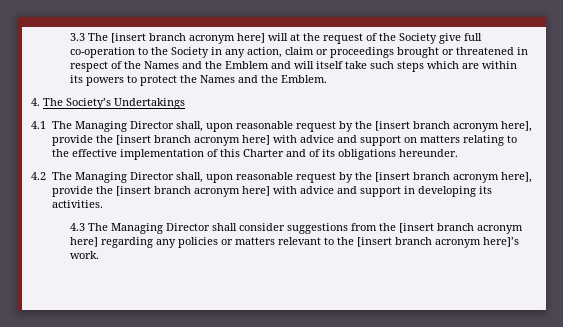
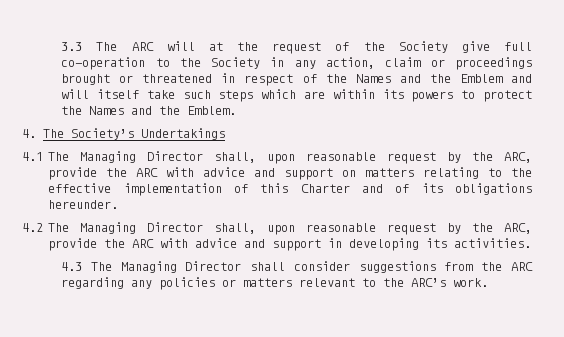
[110,33,265,44] [insert branch acronym here] -> [131,42,154,51] ARC
[374,121,532,132] [51,135,270,146] [insert branch acronym here], provide the [insert branch acronym here] -> [504,152,532,163] [48,167,159,180] ARC, provide the ARC
[374,172,532,183] [51,186,270,197] [insert branch acronym here], provide the [insert branch acronym here] -> [504,223,532,234] [48,238,155,251] ARC, provide the ARC
[398,223,523,234] [69,237,98,247] [insert branch acronym here] -> [510,262,533,271] ARC
[356,237,519,248] [insert branch acronym here]’s -> [411,278,447,287] ARC’s

